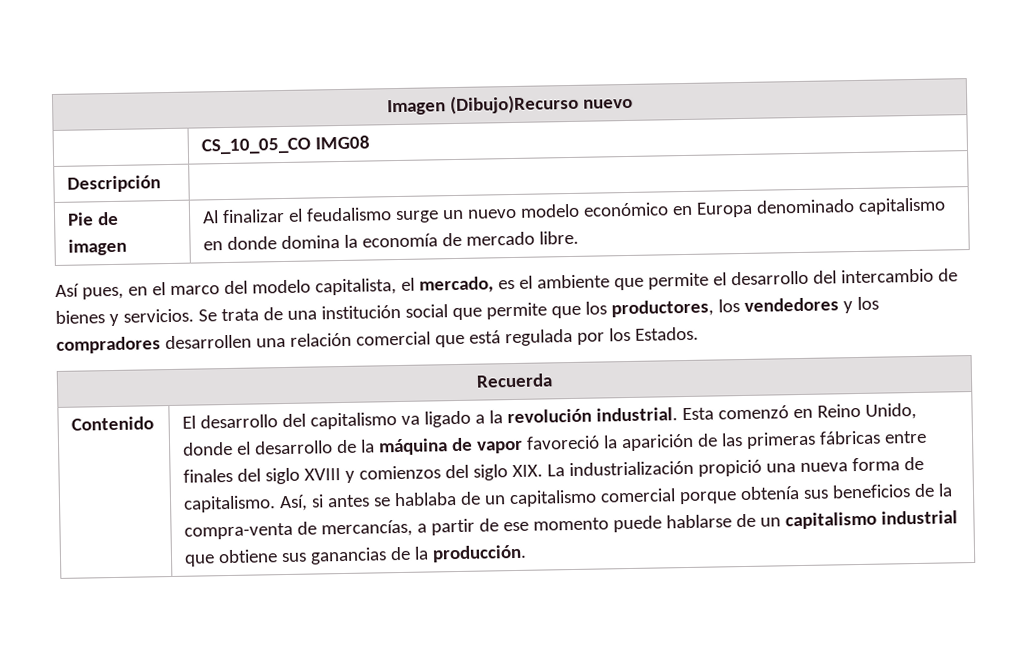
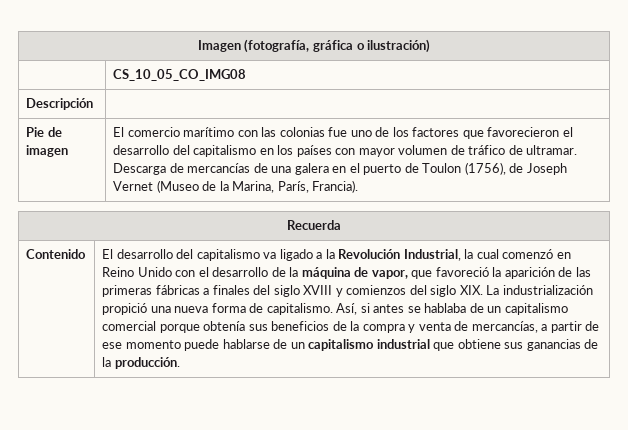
[449,93,633,115] [201,135,371,155] (Dibujo)Recurso nuevo // | CS_10_05_CO IMG08 -> [244,39,431,53] [113,69,247,81] (fotografía, gráfica o ilustración) // | CS_10_05_CO_IMG08
[202,197,947,224] [203,230,580,251] [55,268,958,300] [55,296,879,327] [56,326,699,354] Al finalizar el feudalismo surge un nuevo modelo económico en Europa denominado capitalismo en donde domina la economía de mercado libre. // Así pues, en el marco del modelo capitalista, el mercado, es el ambiente que permite el desarrollo del intercambio de bienes y servicios. Se trata de una institución social que permite que los productores, los vendedores y los compradores desarrollen una relación comercial que está regulada por los Estados. -> [113,127,573,139] [113,145,578,157] [113,162,567,175] [113,180,359,193] El comercio marítimo con las colonias fue uno de los factores que favorecieron el desarrollo del capitalismo en los países con mayor volumen de tráfico de ultramar. Descarga de mercancías de una galera en el puerto de Toulon (1756), de Joseph Vernet (Museo de la Marina, París, Francia).
[507,407,715,424] revolución industrial. Esta -> [338,249,499,261] Revolución Industrial, la cual
[865,402,918,420] [183,441,234,456] Unido, donde -> [137,267,196,277] Unido con
[477,440,524,454] vapor -> [371,270,433,279] vapor, que
[884,430,928,444] entre -> [203,288,210,295] a
[184,522,294,540] compra-venta -> [362,322,451,333] compra y venta

